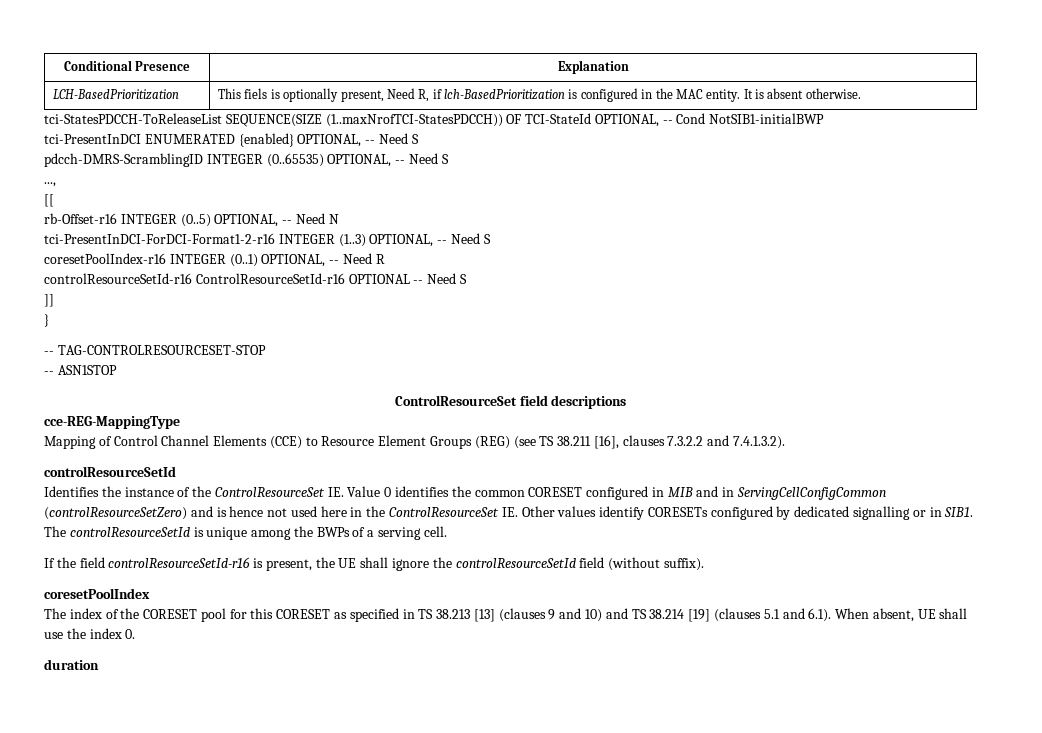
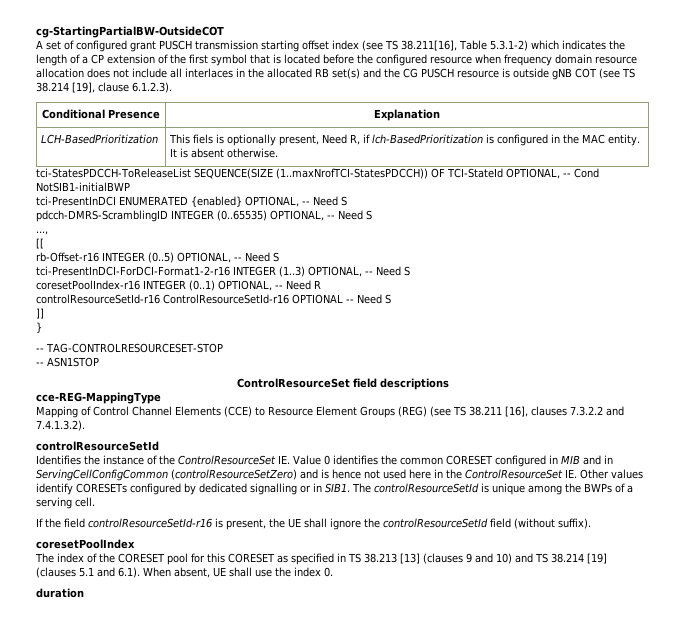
(63, 65) none -> [36,26,224,38] [36,40,625,52] [36,54,637,66] [36,68,635,80] [36,82,172,93] cg-StartingPartialBW-OutsideCOT // A set of configured grant PUSCH transmission starting offset index (see TS 38.211[16], Table 5.3.1-2) which indicates the length of a CP extension of the first symbol that is located before the configured resource when frequency domain resource allocation does not include all interlaces in the allocated RB set(s) and the CG PUSCH resource is outside gNB COT (see TS 38.214 [19], clause 6.1.2.3). //
[328,214,339,224] N -> [273,252,279,262] S

